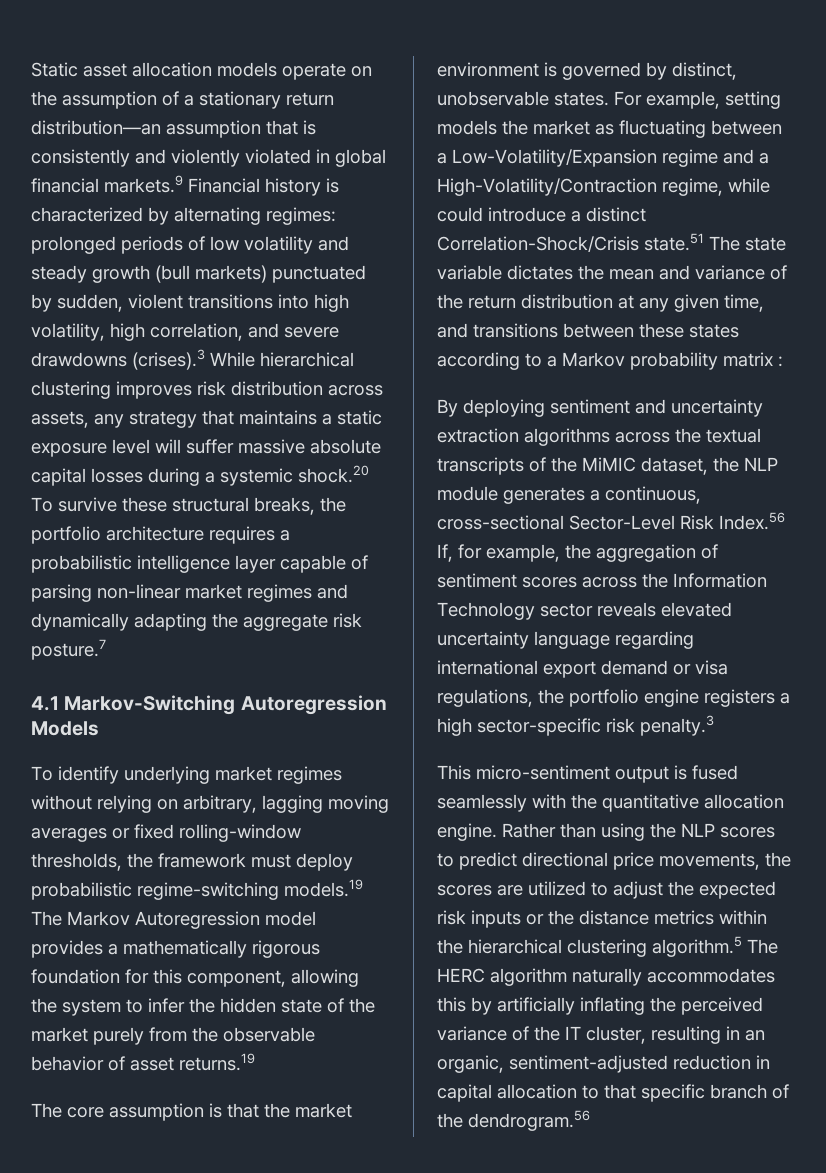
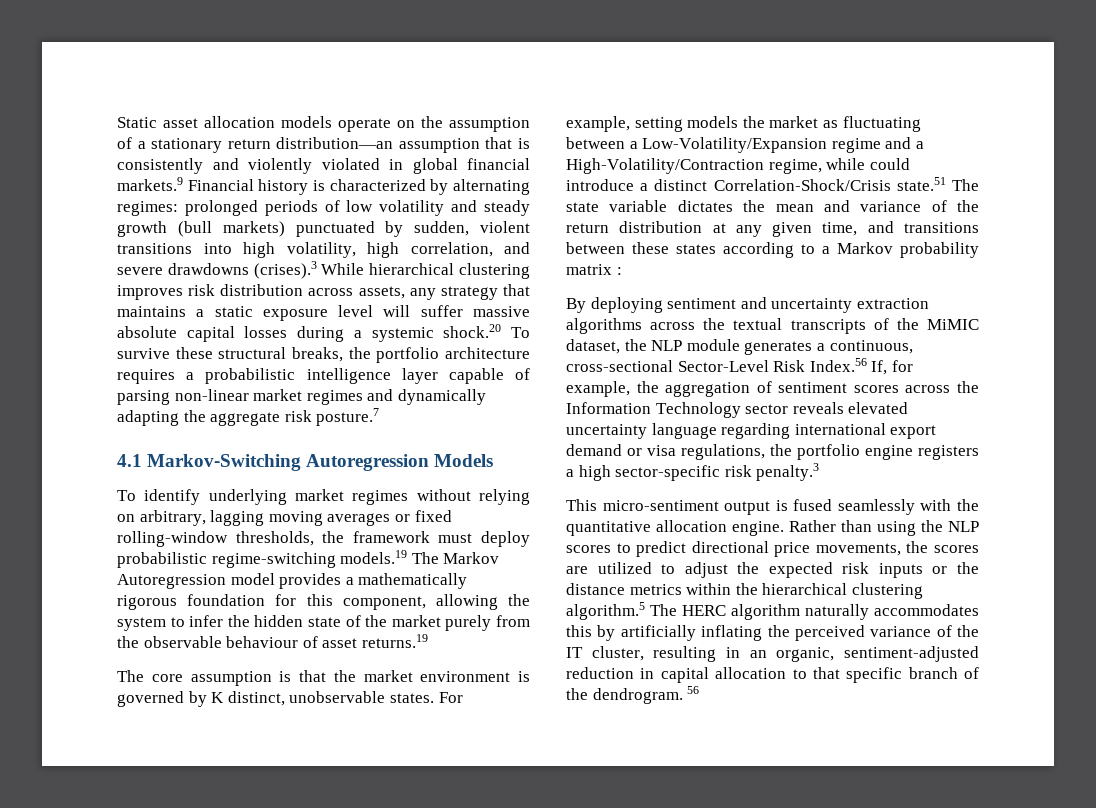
[31,1056,104,1071] behavior -> [226,636,299,648] behaviour
(667, 71) none -> [211,692,225,703] K
[468,1110,590,1131] dendrogram.56 -> [592,686,700,704] dendrogram. 56

